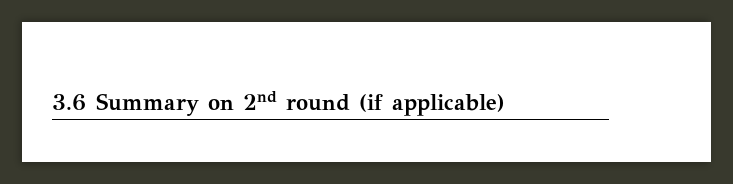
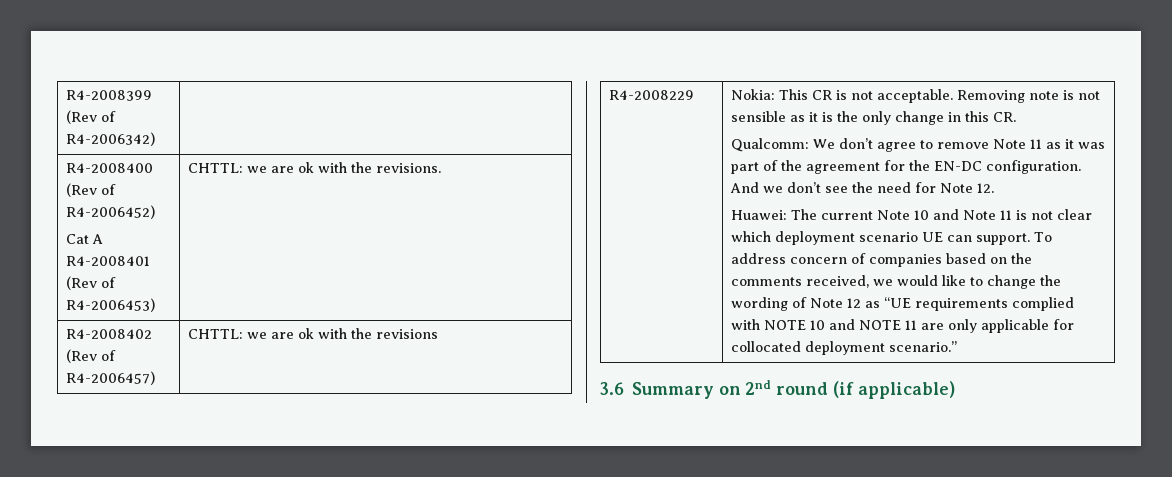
(52, 102) none -> [66,90,153,101] [66,110,117,124] [66,132,156,146] [66,163,154,173] [66,183,117,197] [66,205,156,219] [66,234,104,244] [66,256,151,266] [66,276,117,290] [66,298,156,312] [188,162,442,173] [66,329,153,339] [66,349,117,363] [66,371,156,385] [188,328,439,339] [609,90,695,100] [731,89,1101,103] [731,111,1017,125] [731,138,1106,152] [731,160,1082,174] [730,182,995,193] [731,209,1093,220] [731,231,1053,245] [731,253,1033,267] [731,275,1062,289] [731,297,1075,311] [731,319,1075,333] [731,341,958,355] R4-2008399 (Rev of R4-2006342) | // R4-2008400 (Rev of R4-2006452) // Cat A R4-2008401 (Rev of R4-2006453) | CHTTL: we are ok with the revisions. // R4-2008402 (Rev of R4-2006457) | CHTTL: we are ok with the revisions // R4-2008229 | Nokia: This CR is not acceptable. Removing note is not sensible as it is the only change in this CR. // Qualcomm: We don’t agree to remove Note 11 as it was part of the agreement for the EN-DC configuration. And we don’t see the need for Note 12. // Huawei: The current Note 10 and Note 11 is not clear which deployment scenario UE can support. To address concern of companies based on the comments received, we would like to change the wording of Note 12 as “UE requirements complied with NOTE 10 and NOTE 11 are only applicable for collocated deployment scenario.” //

